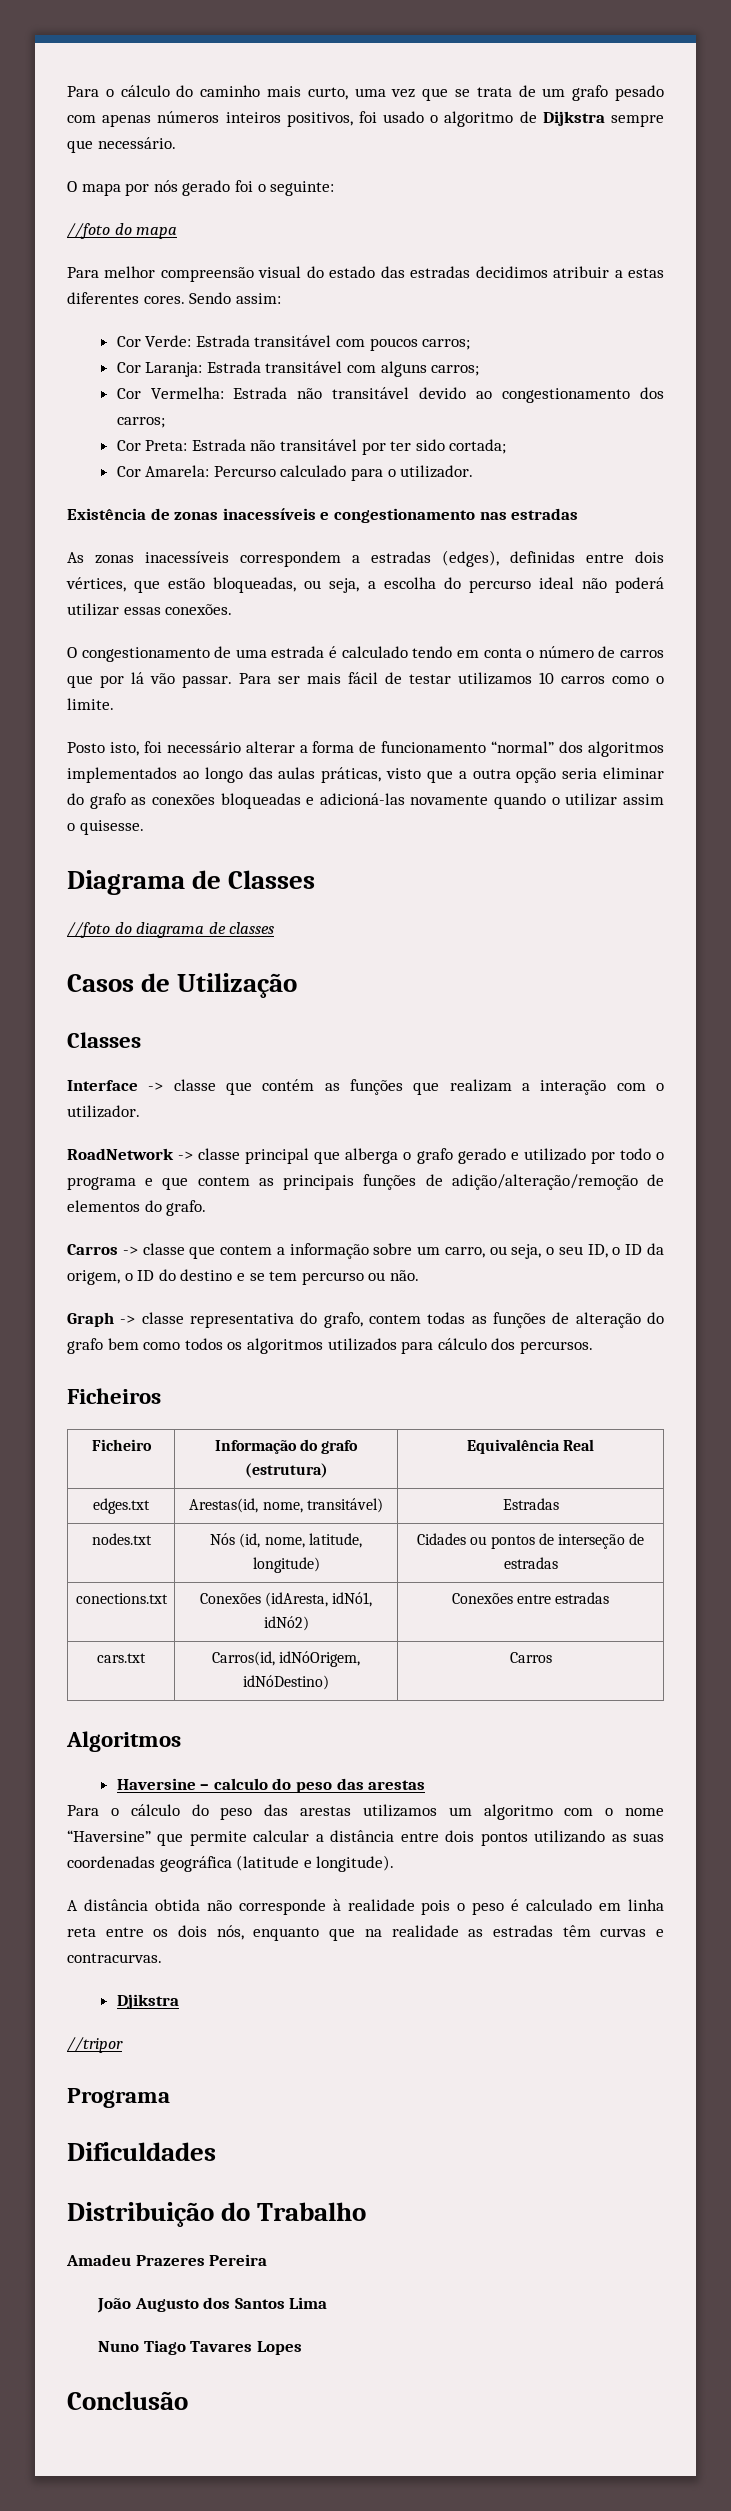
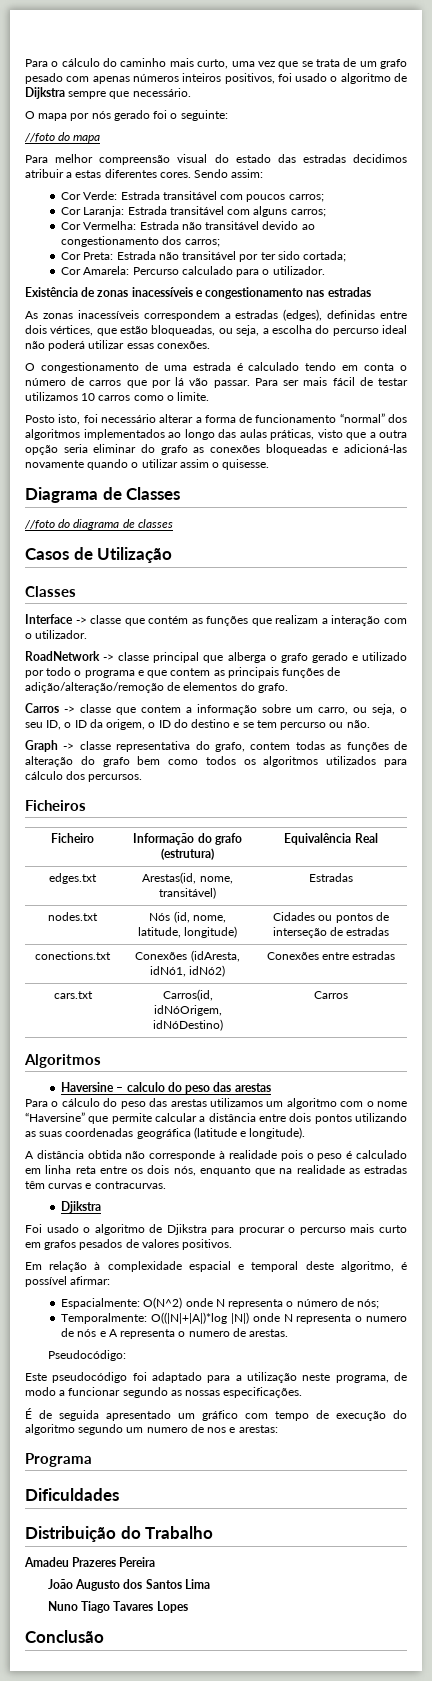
[67,2037,123,2053] //tripor -> [25,1224,407,1235] [25,1239,233,1250] [25,1261,408,1272] [25,1276,111,1287] [61,1297,380,1309] [61,1312,407,1324] [61,1328,289,1339] [47,1350,126,1361] [25,1372,407,1383] [25,1387,303,1398] [25,1408,407,1421] [25,1424,278,1435] Foi usado o algoritmo de Djikstra para procurar o percurso mais curto em grafos pesados de valores positivos. // Em relação à complexidade espacial e temporal deste algoritmo, é possível afirmar: // Espacialmente: O(N^2) onde N representa o número de nós; // Temporalmente: O((|N|+|A|)*log |N|) onde N representa o numero de nós e A representa o numero de arestas. // Pseudocódigo: // Este pseudocódigo foi adaptado para a utilização neste programa, de modo a funcionar segundo as nossas especificações. // É de seguida apresentado um gráfico com tempo de execução do algoritmo segundo um numero de nos e arestas:

